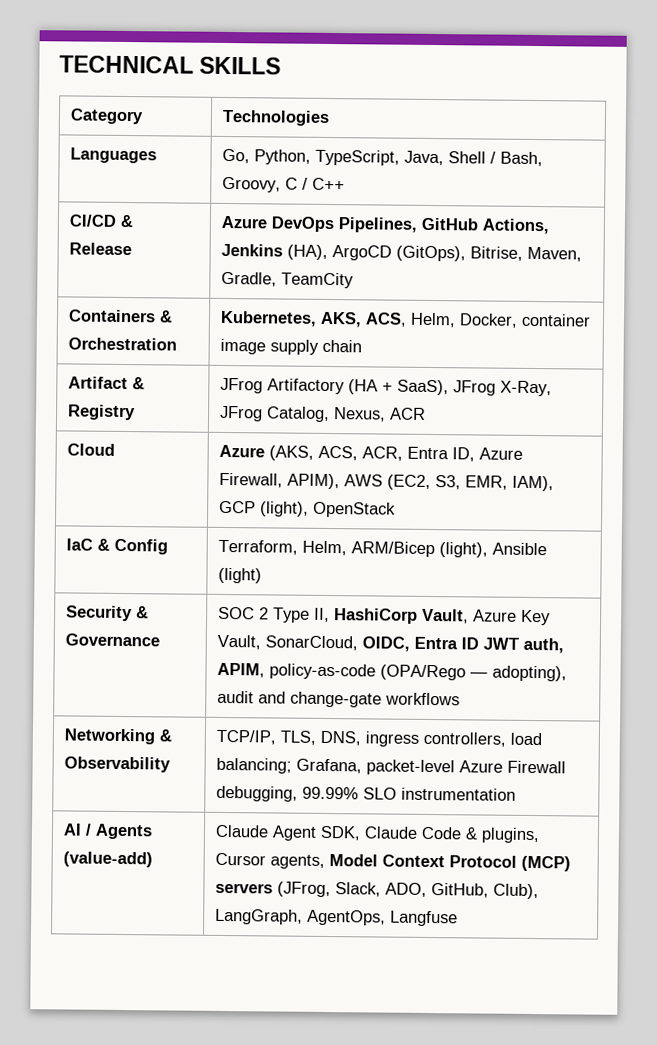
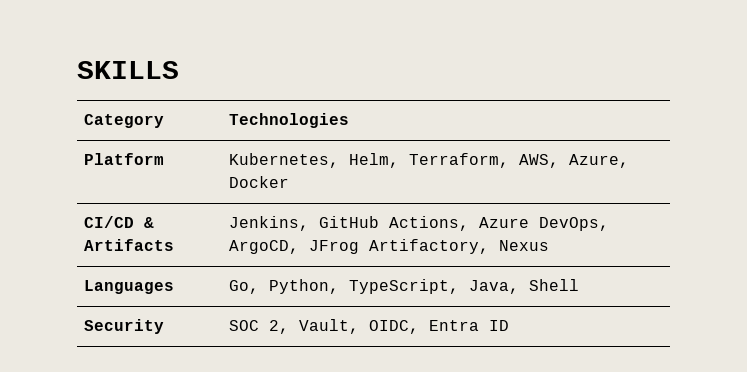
[59,55,194,74] TECHNICAL -> (77, 70) none
(331, 117) none -> [84,153,165,165] [229,153,630,168] [229,176,290,188] [84,216,155,228] [84,239,175,251] [229,216,610,231] [229,239,550,254] // Platform | Kubernetes, Helm, Terraform, AWS, Azure, Docker // CI/CD & Artifacts | Jenkins, GitHub Actions, Azure DevOps, ArgoCD, JFrog Artifactory, Nexus
[490,151,544,167] [222,176,346,193] [69,214,134,228] [69,242,133,256] [221,215,550,235] [221,243,583,262] [221,271,355,289] [68,309,174,323] [68,337,178,351] [220,310,592,328] [220,338,363,355] [68,376,146,390] [67,404,137,421] [220,377,553,397] [219,405,427,423] [67,443,116,456] [219,444,524,462] [219,472,555,492] [219,500,397,518] [66,538,169,555] [218,539,548,558] [218,567,263,584] / Bash, Groovy, C / C++ // CI/CD & Release | Azure DevOps Pipelines, GitHub Actions, Jenkins (HA), ArgoCD (GitOps), Bitrise, Maven, Gradle, TeamCity // Containers & Orchestration | Kubernetes, AKS, ACS, Helm, Docker, container image supply chain // Artifact & Registry | JFrog Artifactory (HA + SaaS), JFrog X-Ray, JFrog Catalog, Nexus, ACR // Cloud | Azure (AKS, ACS, ACR, Entra ID, Azure Firewall, APIM), AWS (EC2, S3, EMR, IAM), GCP (light), OpenStack // IaC & Config | Terraform, Helm, ARM/Bicep (light), Ansible (light) -> (580, 285) none
[136,606,150,619] [65,633,161,647] & Governance -> (165, 326) none
[259,607,552,626] [217,634,565,654] [217,662,568,682] [217,690,461,708] [64,728,173,745] [64,756,172,773] [216,729,543,747] [216,757,567,776] [216,785,517,802] [63,823,154,840] [63,851,154,868] [215,824,541,844] [215,852,572,872] [215,881,540,900] [215,908,459,927] 2 Type II, HashiCorp Vault, Azure Key Vault, SonarCloud, OIDC, Entra ID JWT auth, APIM, policy-as-code (OPA/Rego — adopting), audit and change-gate workflows // Networking & Observability | TCP/IP, TLS, DNS, ingress controllers, load balancing; Grafana, packet-level Azure Firewall debugging, 99.99% SLO instrumentation // AI / Agents (value-add) | Claude Agent SDK, Claude Code & plugins, Cursor agents, Model Context Protocol (MCP) servers (JFrog, Slack, ADO, GitHub, Club), LangGraph, AgentOps, Langfuse -> [269,319,510,334] 2, Vault, OIDC, Entra ID

